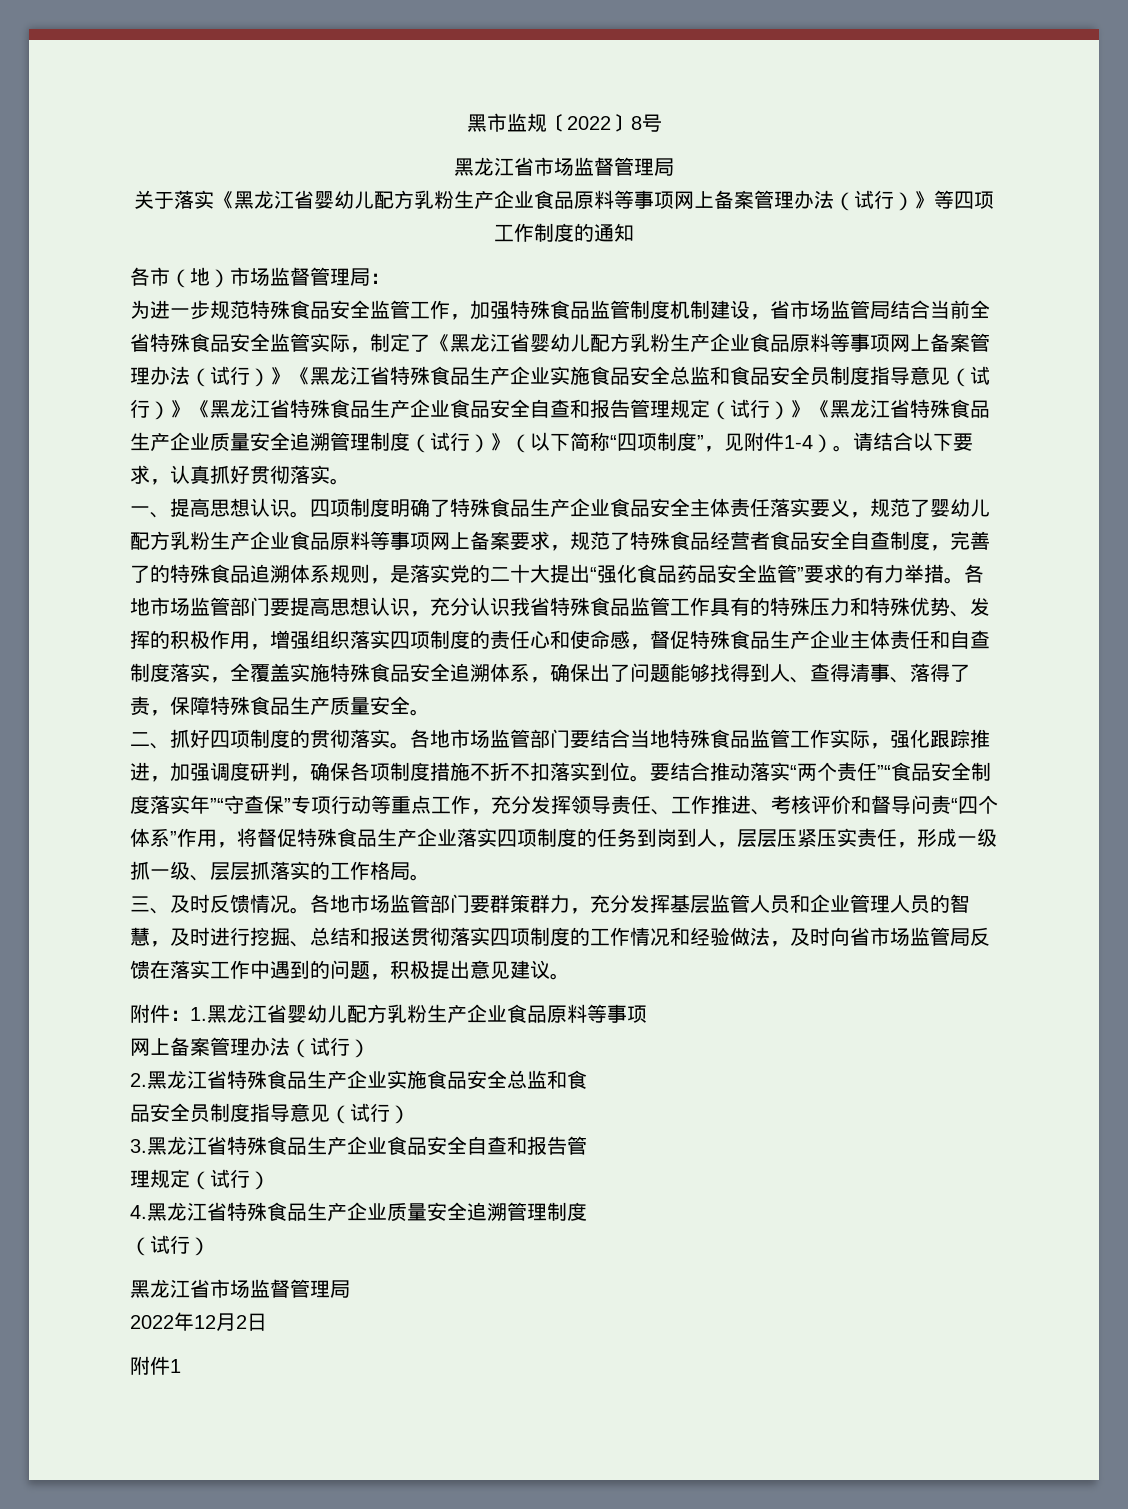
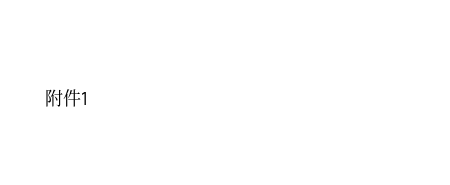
[466,113,662,132] [454,157,674,176] [134,190,994,211] [494,223,634,242] [130,267,390,288] [130,300,990,320] [130,333,990,353] [130,366,990,387] [130,399,990,420] [130,432,973,453] [130,465,350,485] [130,498,990,518] [130,531,990,551] [130,564,984,584] [130,597,990,617] [130,630,990,650] [130,663,970,683] [130,696,430,716] [130,729,990,749] [130,762,991,782] [130,795,998,815] [130,828,997,848] [130,861,430,881] [130,894,970,914] [130,927,990,947] [130,960,570,980] [130,1004,647,1023] [130,1037,370,1058] [130,1070,587,1090] [130,1103,410,1124] [130,1136,587,1156] [130,1169,270,1190] [130,1202,587,1222] [130,1235,210,1256] [130,1279,350,1298] [130,1312,267,1331] 黑市监规〔2022〕8号 // 黑龙江省市场监督管理局 // 关于落实《黑龙江省婴幼儿配方乳粉生产企业食品原料等事项网上备案管理办法（试行）》等四项工作制度的通知 // 各市（地）市场监督管理局： // 为进一步规范特殊食品安全监管工作，加强特殊食品监管制度机制建设，省市场监管局结合当前全省特殊食品安全监管实际，制定了《黑龙江省婴幼儿配方乳粉生产企业食品原料等事项网上备案管理办法（试行）》《黑龙江省特殊食品生产企业实施食品安全总监和食品安全员制度指导意见（试行）》《黑龙江省特殊食品生产企业食品安全自查和报告管理规定（试行）》《黑龙江省特殊食品生产企业质量安全追溯管理制度（试行）》（以下简称“四项制度”，见附件1-4）。请结合以下要求，认真抓好贯彻落实。 // 一、提高思想认识。四项制度明确了特殊食品生产企业食品安全主体责任落实要义，规范了婴幼儿配方乳粉生产企业食品原料等事项网上备案要求，规范了特殊食品经营者食品安全自查制度，完善了的特殊食品追溯体系规则，是落实党的二十大提出“强化食品药品安全监管”要求的有力举措。各地市场监管部门要提高思想认识，充分认识我省特殊食品监管工作具有的特殊压力和特殊优势、发挥的积极作用，增强组织落实四项制度的责任心和使命感，督促特殊食品生产企业主体责任和自查制度落实，全覆盖实施特殊食品安全追溯体系，确保出了问题能够找得到人、查得清事、落得了责，保障特殊食品生产质量安全。 // 二、抓好四项制度的贯彻落实。各地市场监管部门要结合当地特殊食品监管工作实际，强化跟踪推进，加强调度研判，确保各项制度措施不折不扣落实到位。要结合推动落实“两个责任”“食品安全制度落实年”“守查保”专项行动等重点工作，充分发挥领导责任、工作推进、考核评价和督导问责“四个体系”作用，将督促特殊食品生产企业落实四项制度的任务到岗到人，层层压紧压实责任，形成一级抓一级、层层抓落实的工作格局。 // 三、及时反馈情况。各地市场监管部门要群策群力，充分发挥基层监管人员和企业管理人员的智慧，及时进行挖掘、总结和报送贯彻落实四项制度的工作情况和经验做法，及时向省市场监管局反馈在落实工作中遇到的问题，积极提出意见建议。 // 附件：1.黑龙江省婴幼儿配方乳粉生产企业食品原料等事项 // 网上备案管理办法（试行） // 2.黑龙江省特殊食品生产企业实施食品安全总监和食 // 品安全员制度指导意见（试行） // 3.黑龙江省特殊食品生产企业食品安全自查和报告管 // 理规定（试行） // 4.黑龙江省特殊食品生产企业质量安全追溯管理制度 // （试行） // 黑龙江省市场监督管理局 // 2022年12月2日 // -> (45, 98) none

